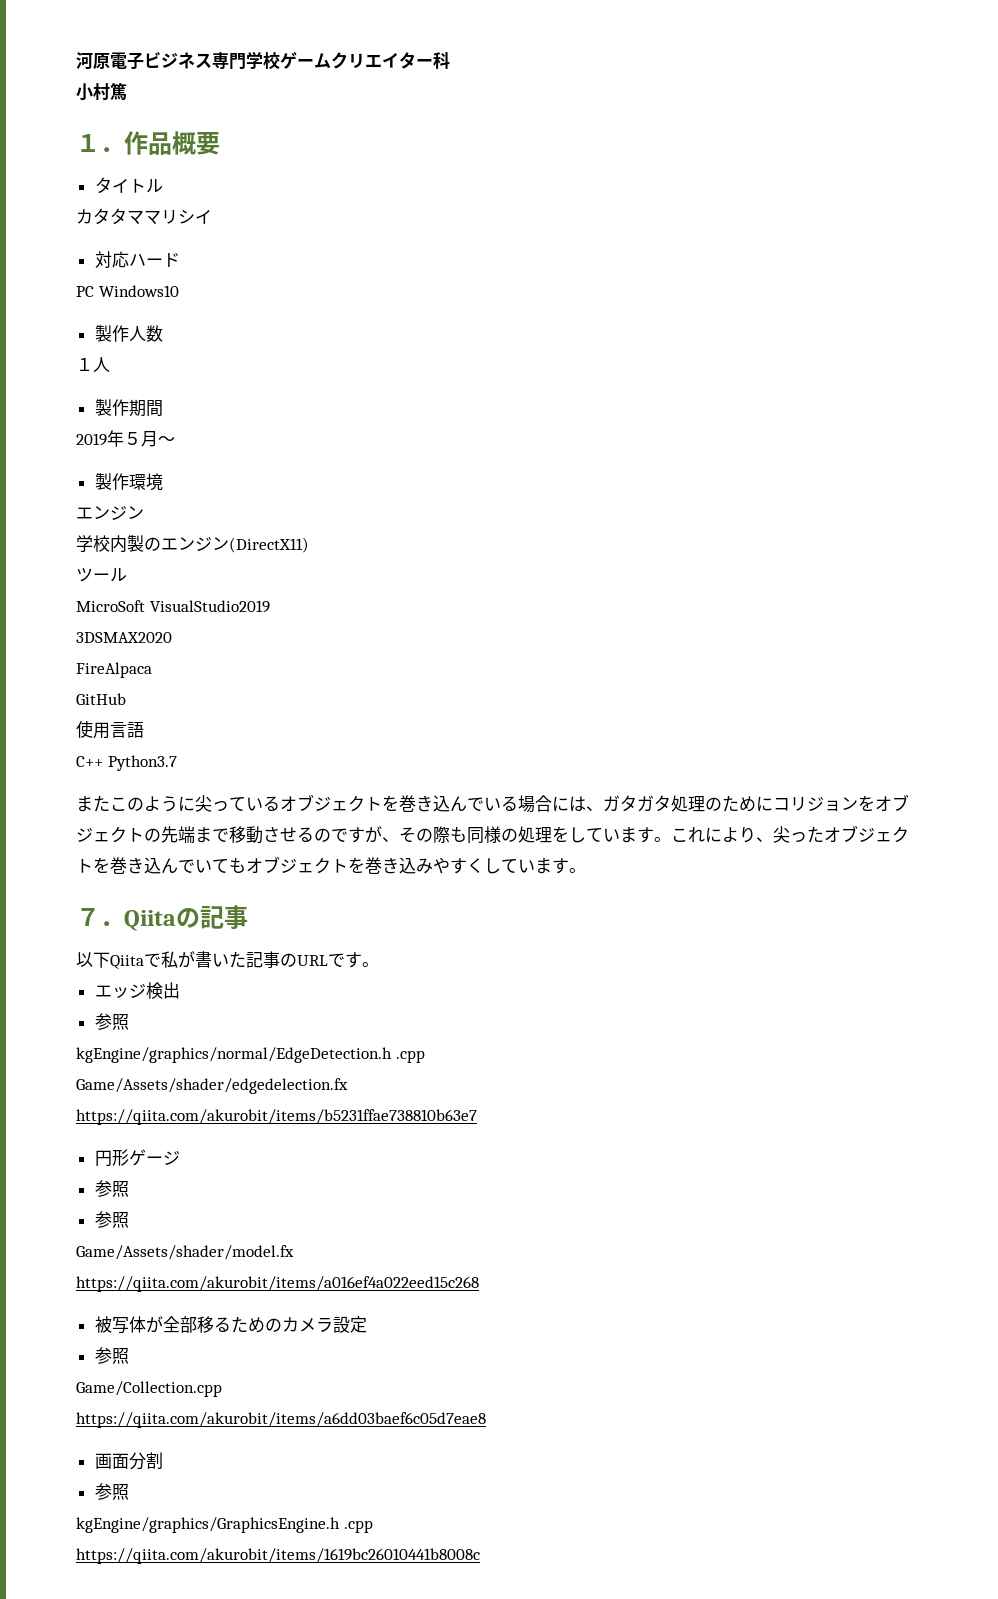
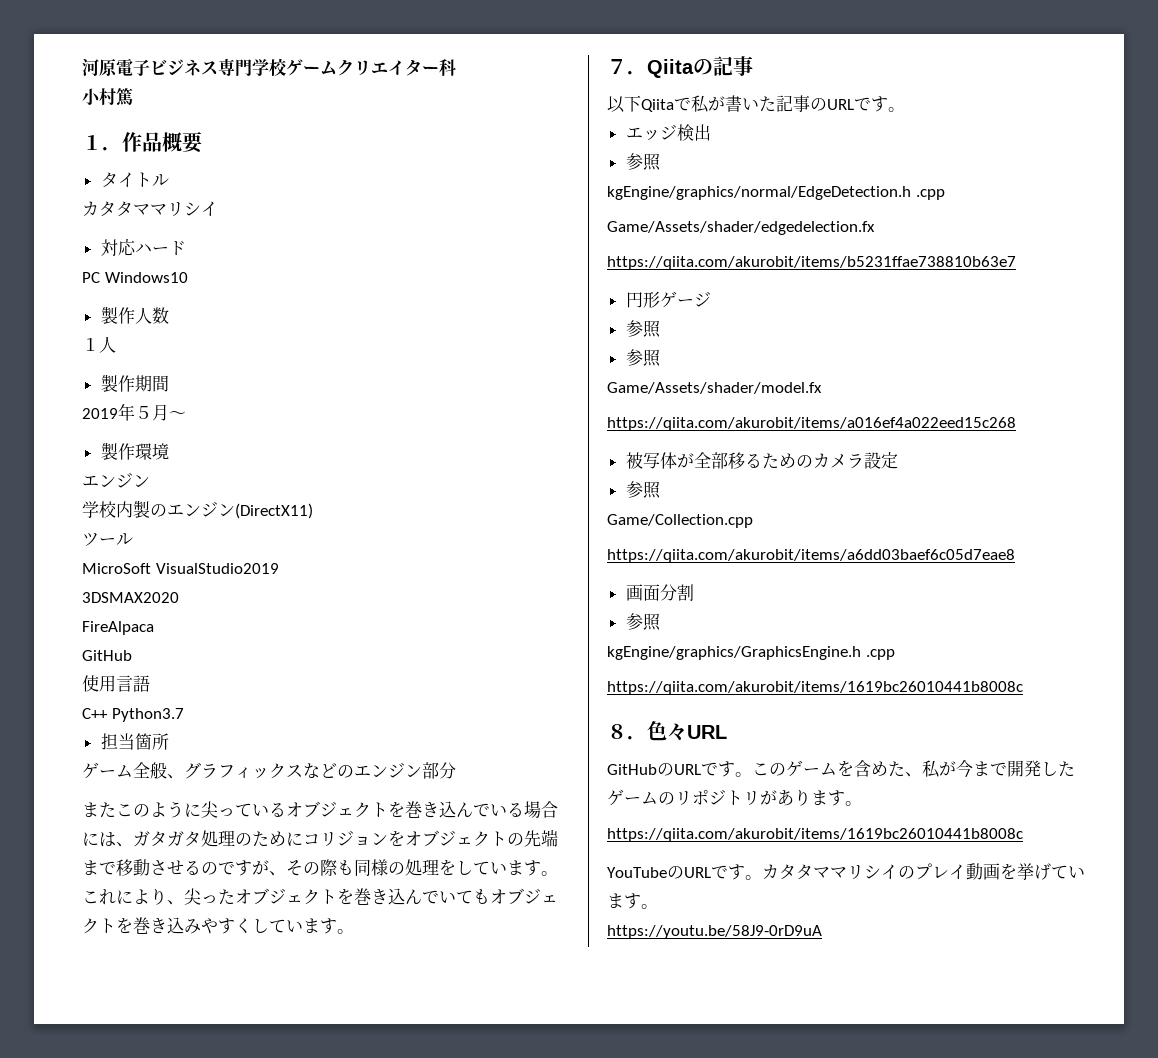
(177, 763) none -> [100,733,169,750] [82,762,456,779] // 担当箇所 // ゲーム全般、グラフィックスなどのエンジン部分
(480, 1556) none -> [607,721,727,741] [607,759,1075,778] [607,789,862,806] [607,828,1023,842] [607,863,1085,880] [607,893,658,909] [607,925,822,939] // ８．色々URL // GitHubのURLです。このゲームを含めた、私が今まで開発したゲームのリポジトリがあります。 // https://qiita.com/akurobit/items/1619bc26010441b8008c // YouTubeのURLです。カタタママリシイのプレイ動画を挙げています。 // https://youtu.be/58J9-0rD9uA

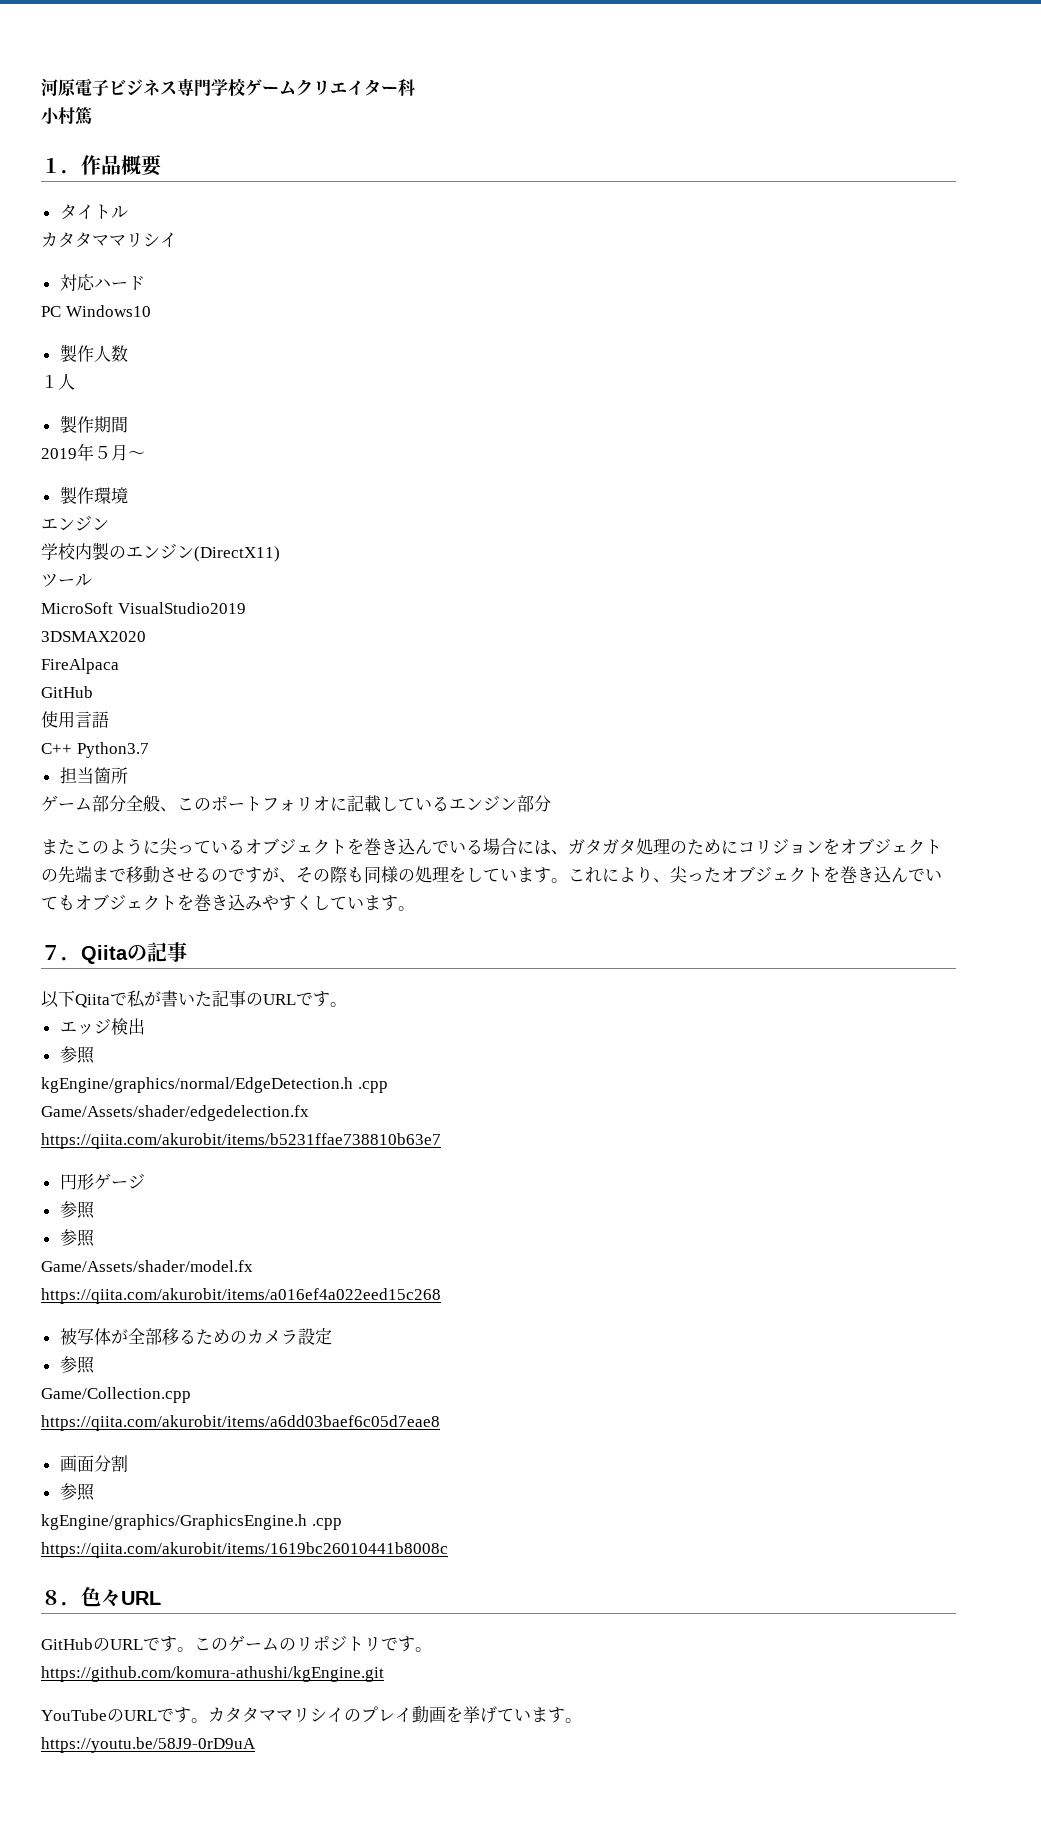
[133,762,354,779] 全般、グラフィックスなどの -> [92,795,449,813] 部分全般、このポートフォリオに記載している
[837,759,1075,778] [607,789,658,806] を含めた、私が今まで開発したゲーム -> (279, 1644) none
[760,789,862,806] [607,828,1023,842] があります。 // https://qiita.com/akurobit/items/1619bc26010441b8008c -> [381,1636,432,1652] [41,1666,384,1682] です。 // https://github.com/komura-athushi/kgEngine.git

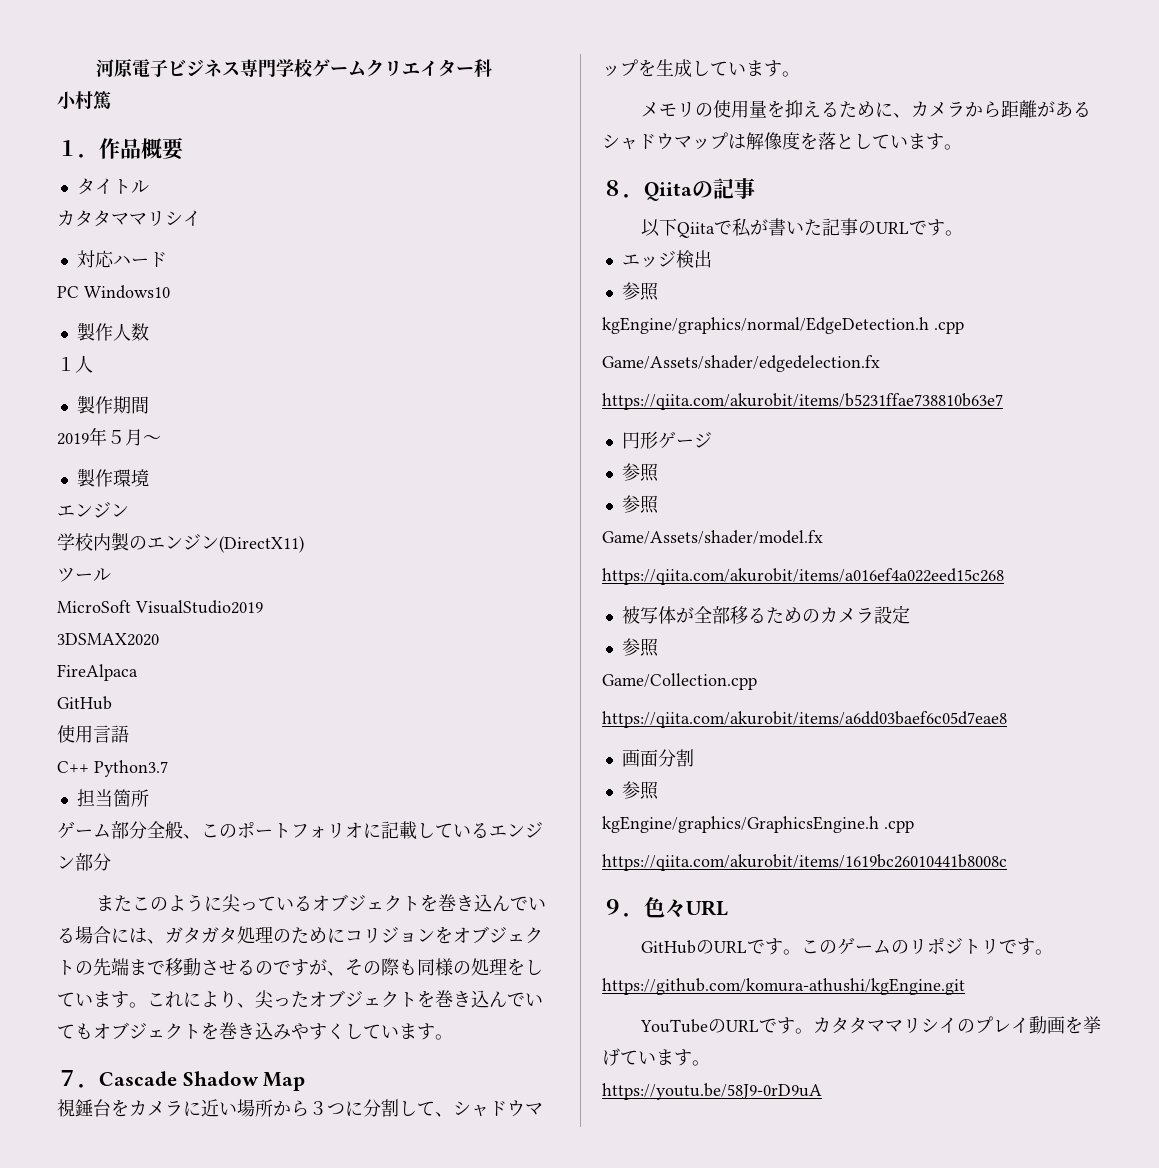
(81, 959) none -> [99,1071,306,1091] [57,1099,543,1117] [602,59,800,77] [640,100,1091,118] [602,132,962,150] [602,180,644,198] Cascade Shadow Map // 視錘台をカメラに近い場所から３つに分割して、シャドウマップを生成しています。 // メモリの使用量を抑えるために、カメラから距離があるシャドウマップは解像度を落としています。 // ８．
[41,1590,61,1605] ８ -> [602,899,623,915] ９

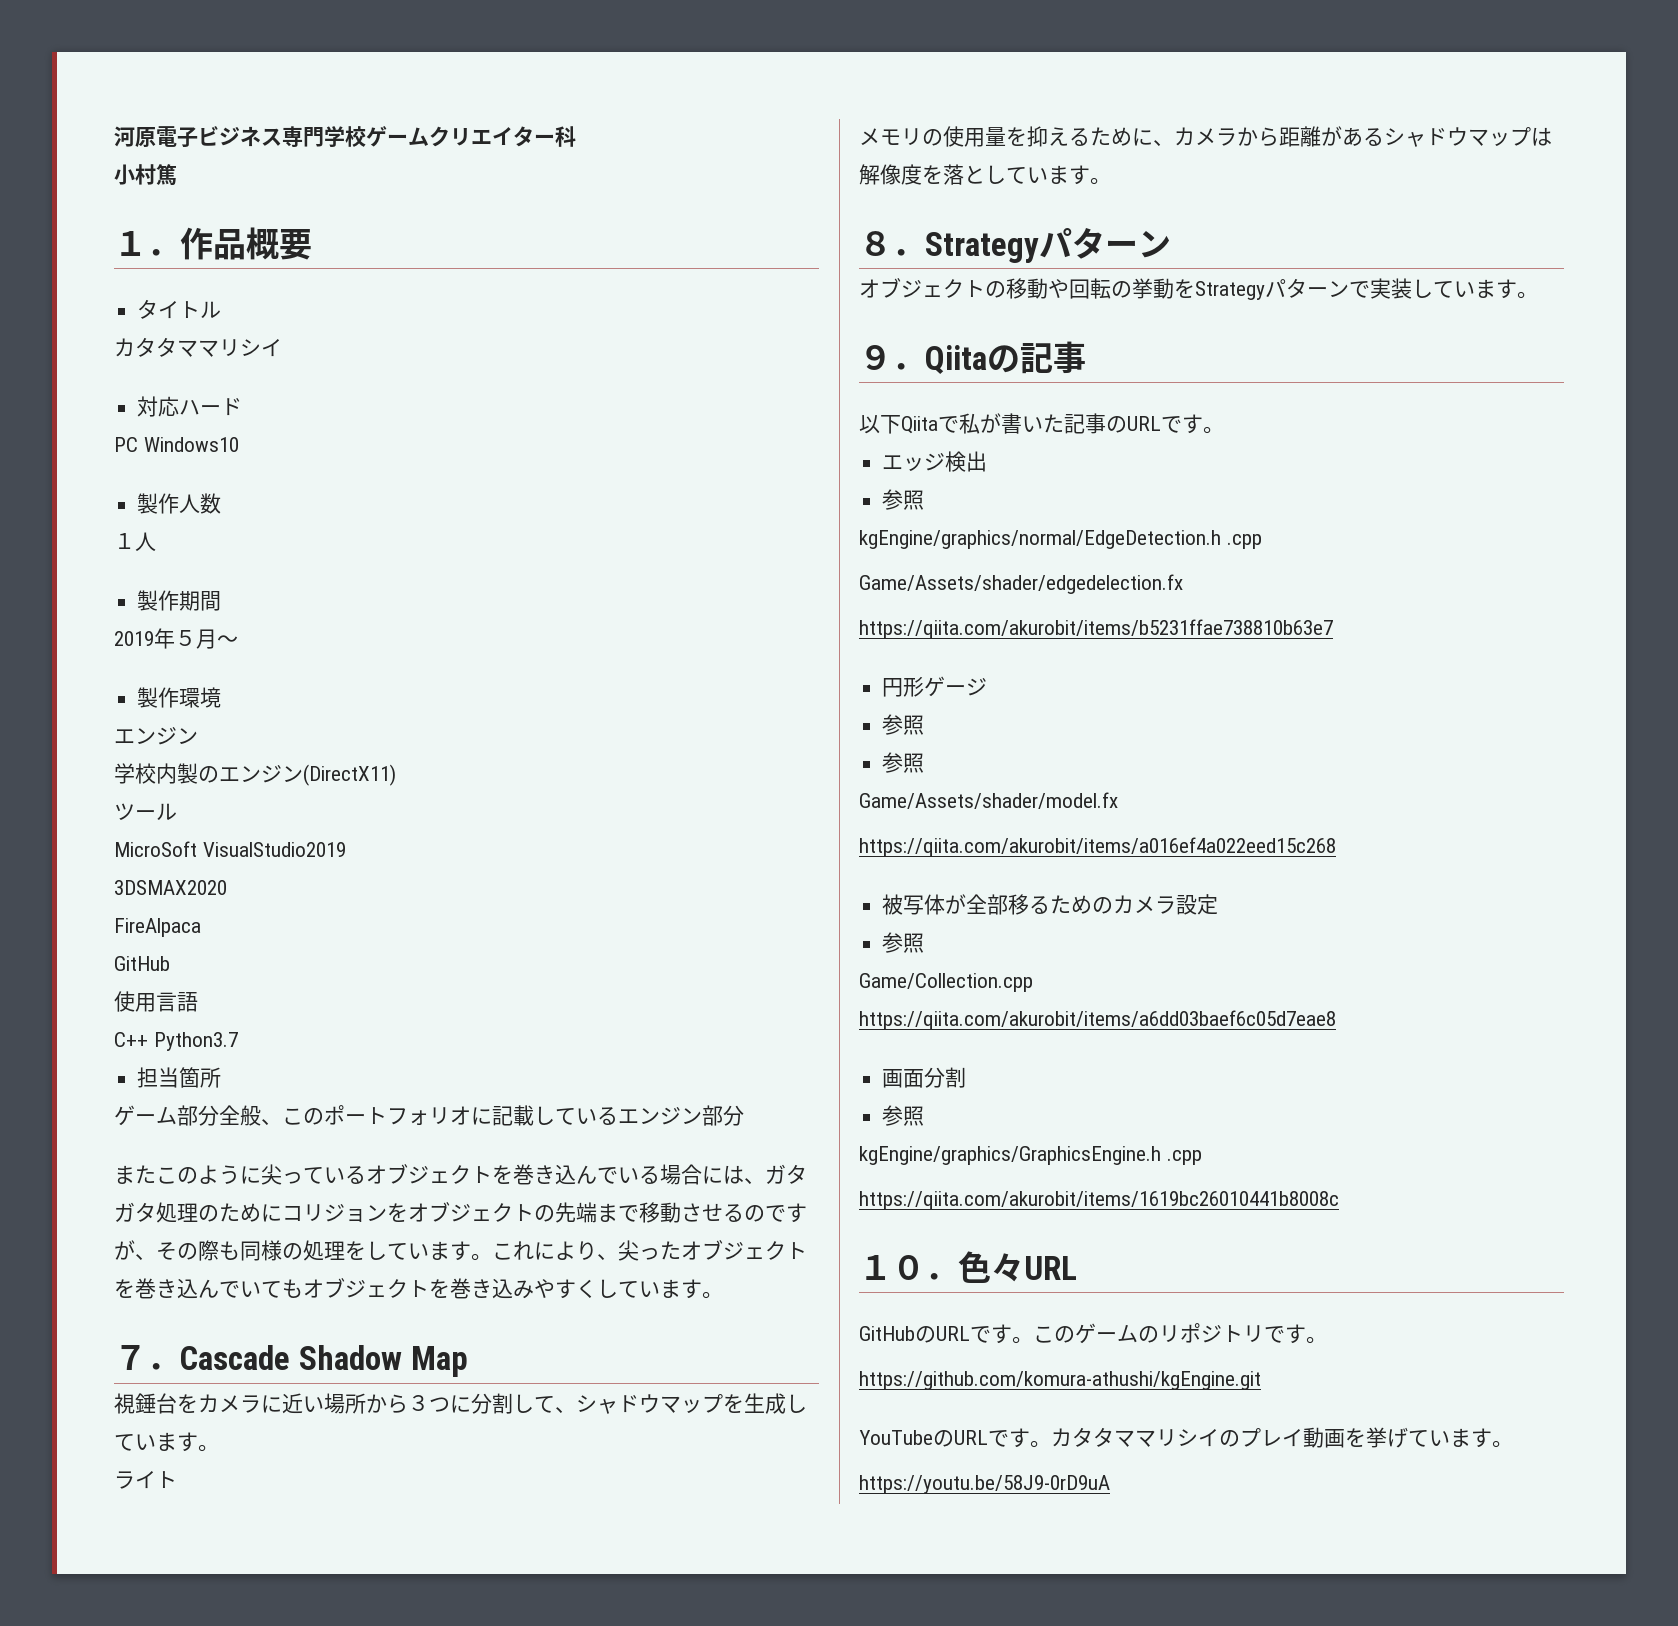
(800, 74) none -> [114,1471,177,1489] // ライト
(644, 196) none -> [925,227,1171,263] [859,278,1538,300] [859,345,925,370] Strategyパターン // オブジェクトの移動や回転の挙動をStrategyパターンで実装しています。 // ９．
[602,899,623,915] ９ -> [859,1255,925,1280] １０

